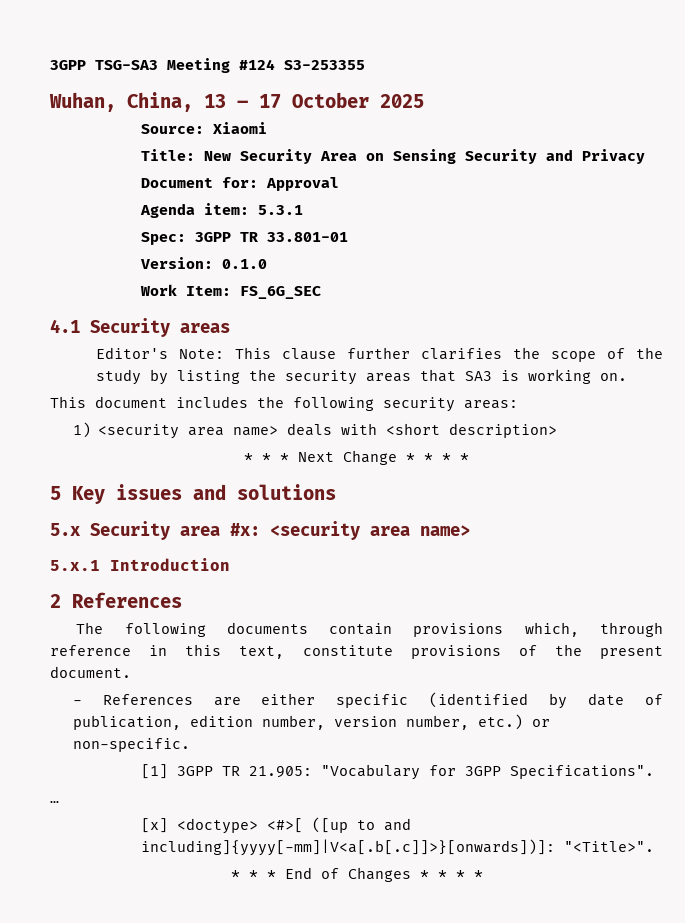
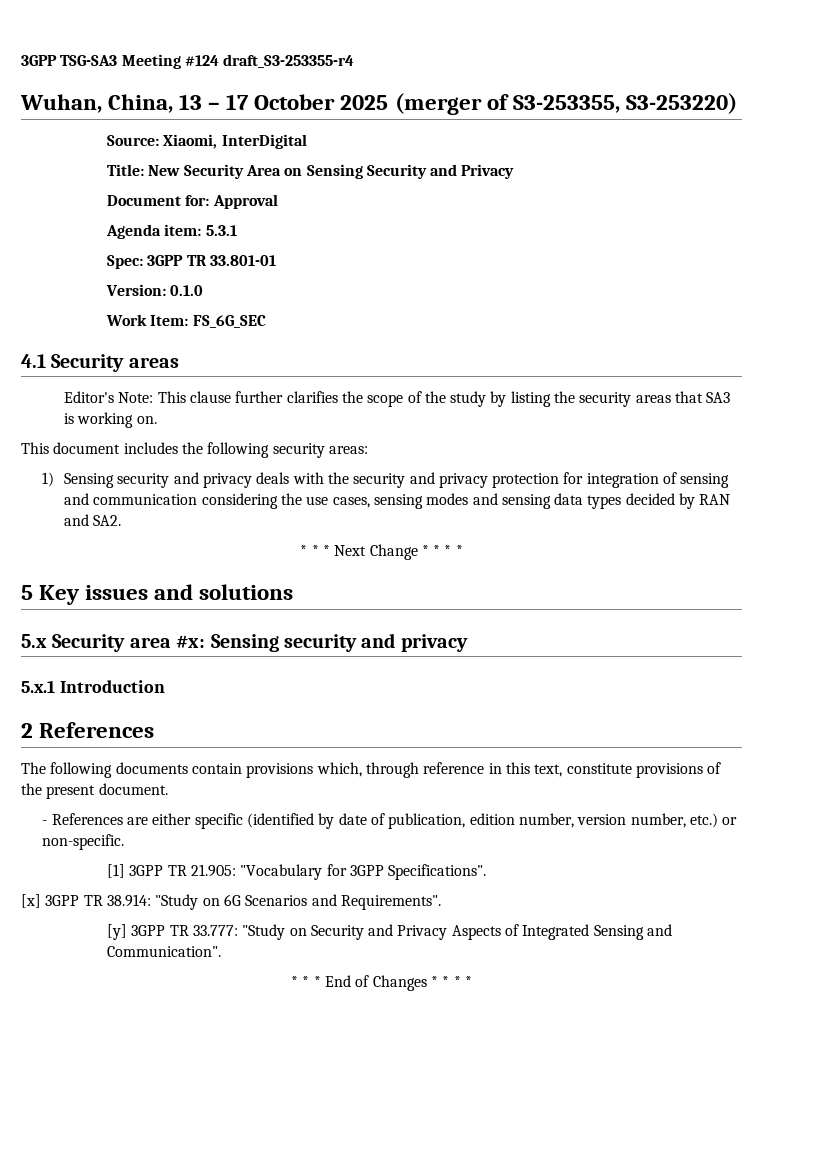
[284,60,365,70] S3-253355 -> [223,54,355,68] draft_S3-253355-r4
(424, 101) none -> [394,93,737,115] (merger of S3-253355, S3-253220)
[213,122,268,134] Xiaomi -> [163,134,307,149] Xiaomi, InterDigital
[98,423,558,439] <security area name> deals with <short description> -> [63,472,730,488] [63,493,731,509] [63,514,122,526] Sensing security and privacy deals with the security and privacy protection for integration of sensing and communication considering the use cases, sensing modes and sensing data types decided by RAN and SA2.
[270,521,470,540] <security area name> -> [210,633,468,652] Sensing security and privacy
[50,801,59,803] [141,817,412,834] [141,839,655,856] … // [x] <doctype> <#>[ ([up to and including]{yyyy[-mm]|V<a[.b[.c]]>}[onwards])]: "<Title>". -> [21,894,441,910] [106,924,673,940] [106,946,221,957] [x] 3GPP TR 38.914: "Study on 6G Scenarios and Requirements". // [y] 3GPP TR 33.777: "Study on Security and Privacy Aspects of Integrated Sensing and Communication".

